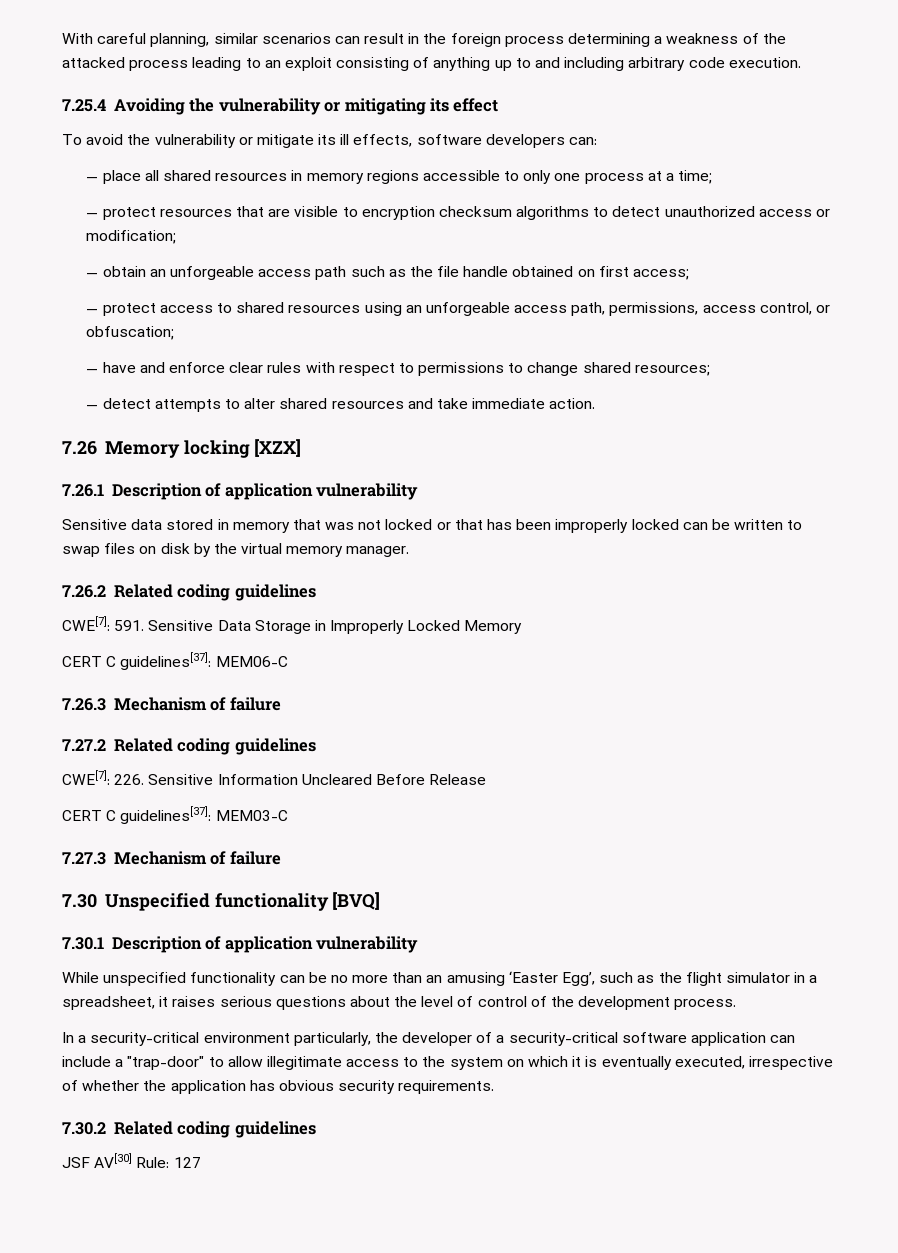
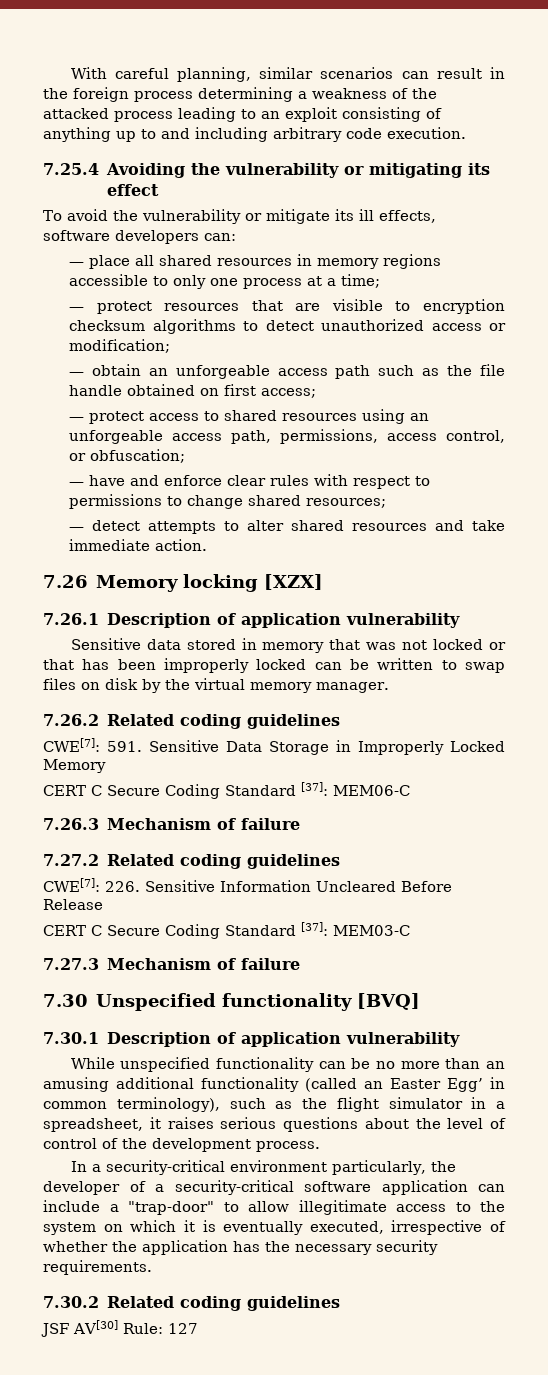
[120,652,212,670] guidelines[37]: -> [107,782,328,799] Secure Coding Standard [37]:
[120,806,212,824] guidelines[37]: -> [107,922,328,939] Secure Coding Standard [37]:
[508,971,596,986] ‘Easter Egg’, -> [116,1077,505,1092] [43,1097,220,1112] additional functionality (called an Easter Egg’ in common terminology),
[278,1080,334,1091] obvious -> [265,1241,372,1255] the necessary

